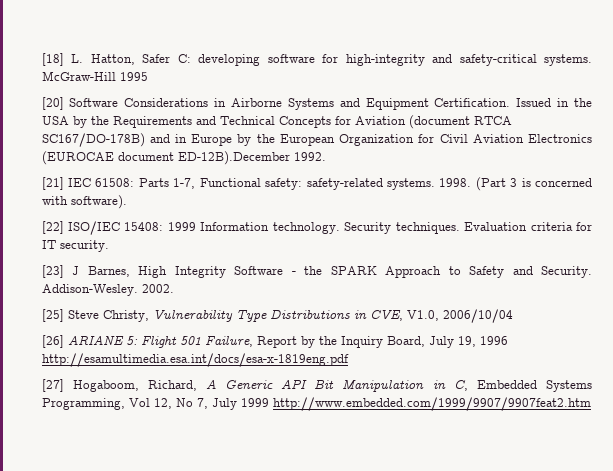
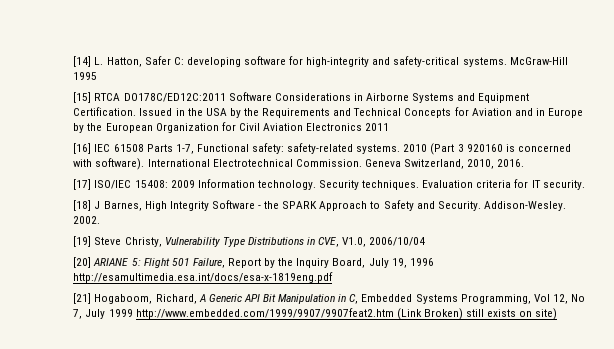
[41,53,64,66] [18] -> [73,56,92,67] [14]
[41,97,64,110] [20] -> [73,92,226,103] [15] RTCA DO178C/ED12C:2011
[408,115,512,129] [41,133,145,147] (document RTCA SC167/DO-178B) -> (512, 112) none
[41,151,326,165] [41,177,135,190] (EUROCAE document ED-12B).December 1992. // [21] IEC 61508: -> [365,123,390,131] [73,143,144,154] 2011 // [16] IEC 61508
[439,178,472,187] 1998. -> [403,144,428,152] 2010
(518, 182) none -> [466,144,503,152] 920160
[41,221,64,234] // [22] -> [147,159,525,169] [73,179,92,190] International Electrotechnical Commission. Geneva Switzerland, 2010, 2016. // [17]
[167,222,196,231] 1999 -> [170,180,195,188] 2009
[41,265,64,278] [23] -> [73,200,92,211] [18]
[41,309,64,322] [25] -> [73,236,92,247] [19]
[41,335,64,348] [26] -> [73,257,92,268] [20]
[41,379,64,392] [27] -> [73,293,92,304] [21]
(591, 404) none -> [396,308,558,320] (Link Broken) still exists on site)

